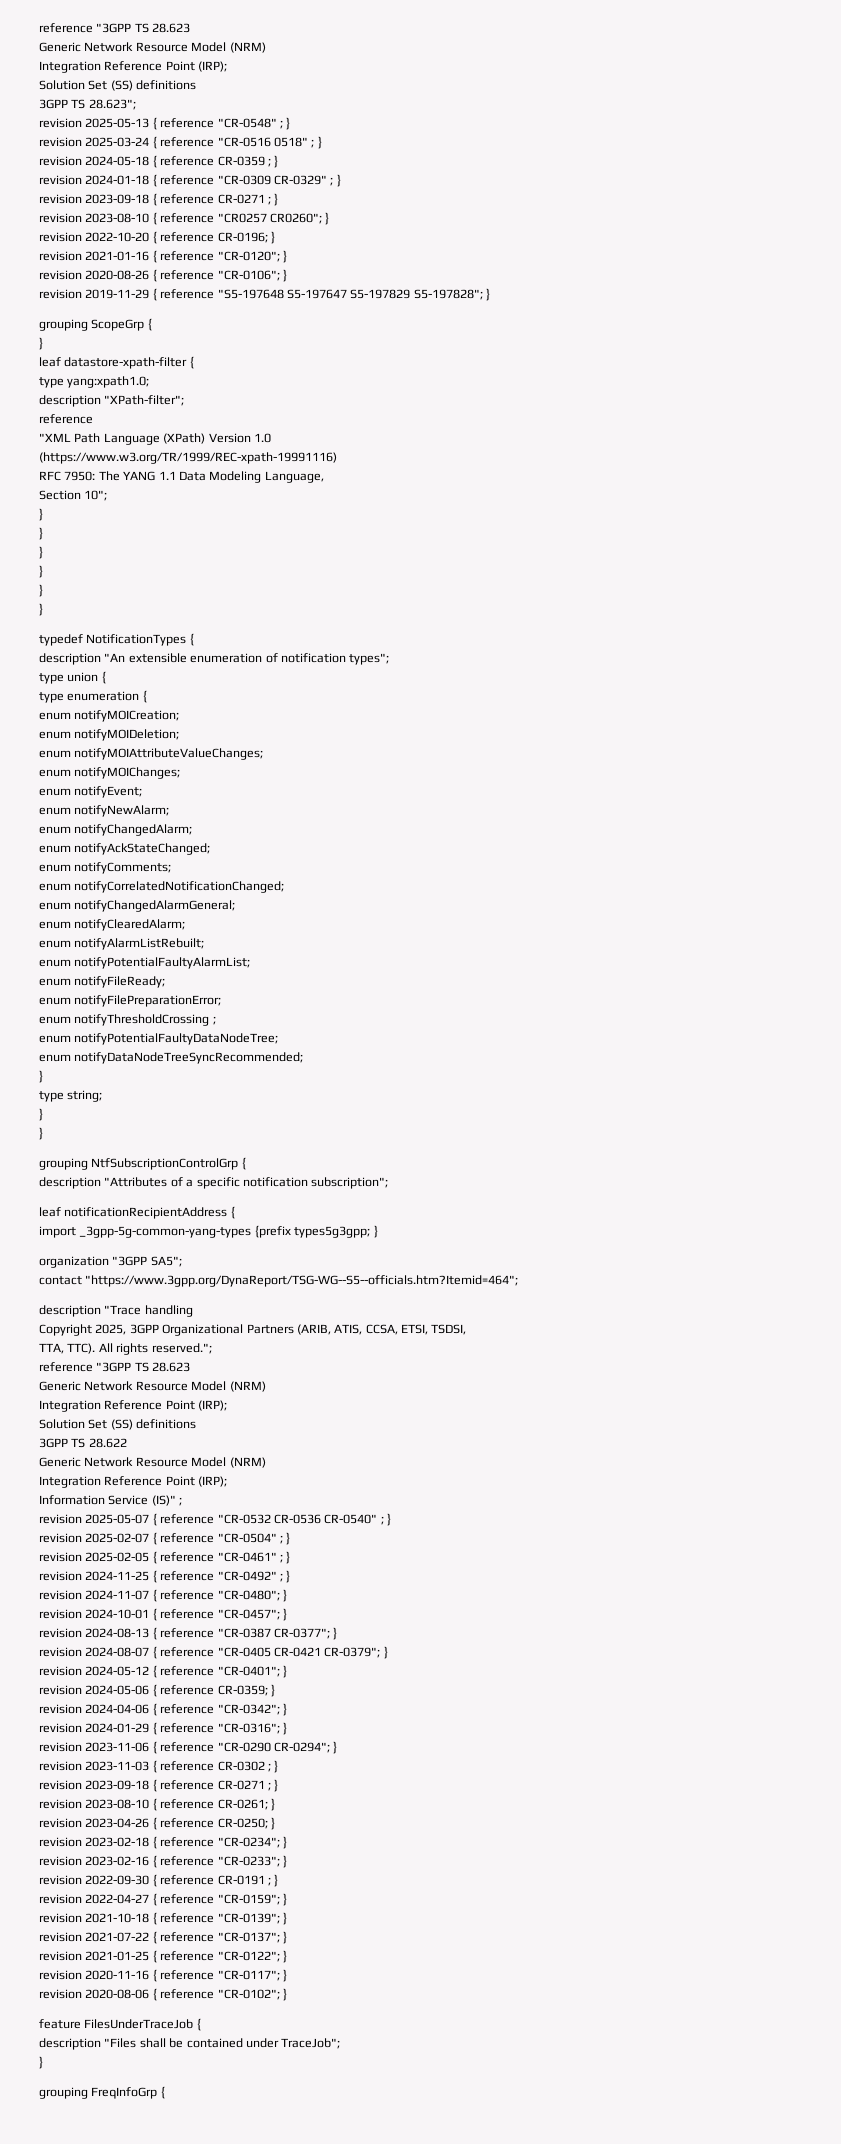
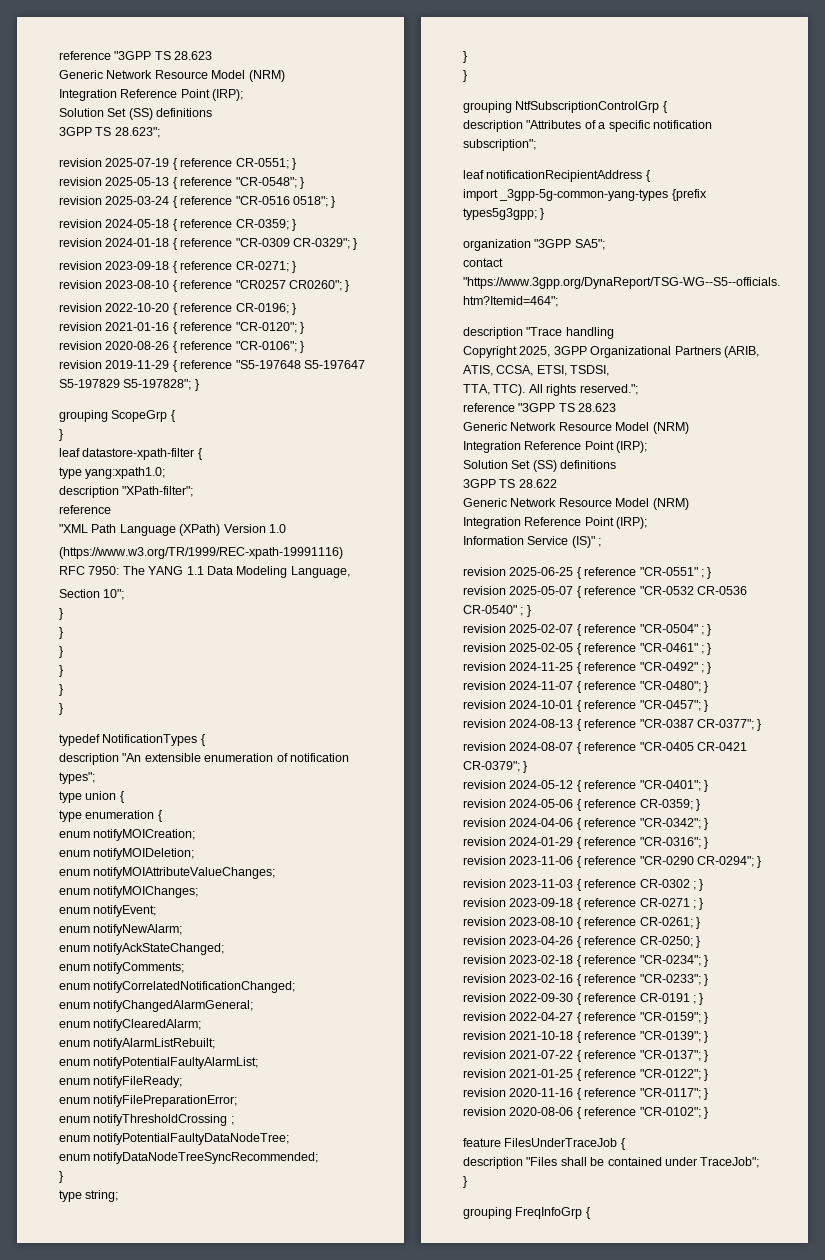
(136, 104) none -> [59,158,296,170] // revision 2025-07-19 { reference CR-0551; }
[217,118,283,129] "CR-0548" ; -> [235,177,297,188] "CR-0548";
[273,137,315,148] 0518" ; -> [292,196,328,207] 0518";
[217,156,271,167] CR-0359 ; -> [235,219,289,230] CR-0359;
[273,174,341,187] [39,193,271,206] CR-0329" ; } // revision 2023-09-18 { reference CR-0271 ; -> [292,238,358,250] [59,261,289,273] CR-0329"; } // revision 2023-09-18 { reference CR-0271;
[39,824,193,836] // enum notifyChangedAlarm; -> (183, 930) none
(183, 1501) none -> [463,567,712,579] // revision 2025-06-25 { reference "CR-0551" ; }

